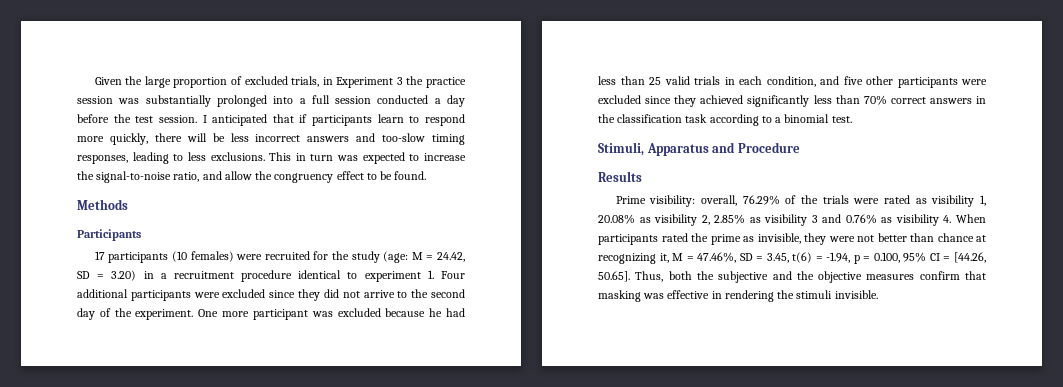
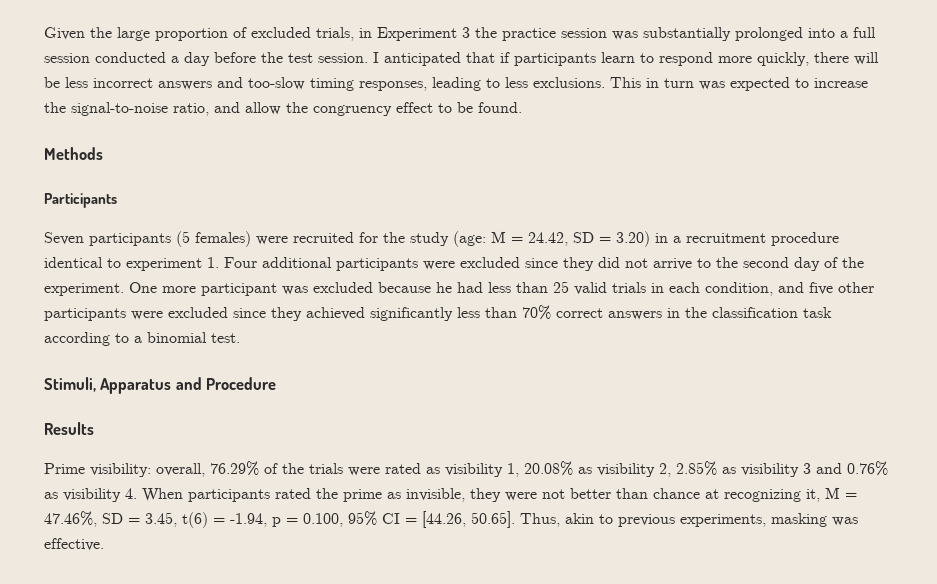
[94,251,187,263] 17 participants (10 -> [44,231,190,247] Seven participants (5
[668,271,986,283] [598,290,878,302] both the subjective and the objective measures confirm that masking was effective in rendering the stimuli invisible. -> [565,513,858,527] [44,538,104,551] akin to previous experiments, masking was effective.

